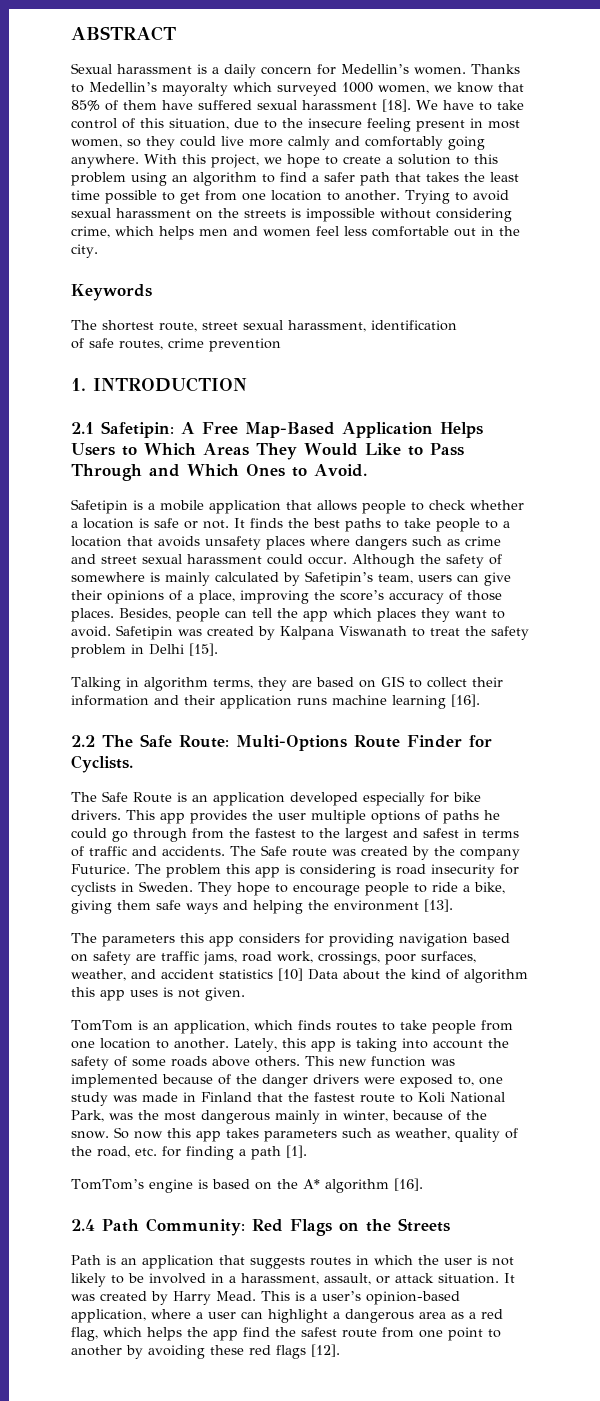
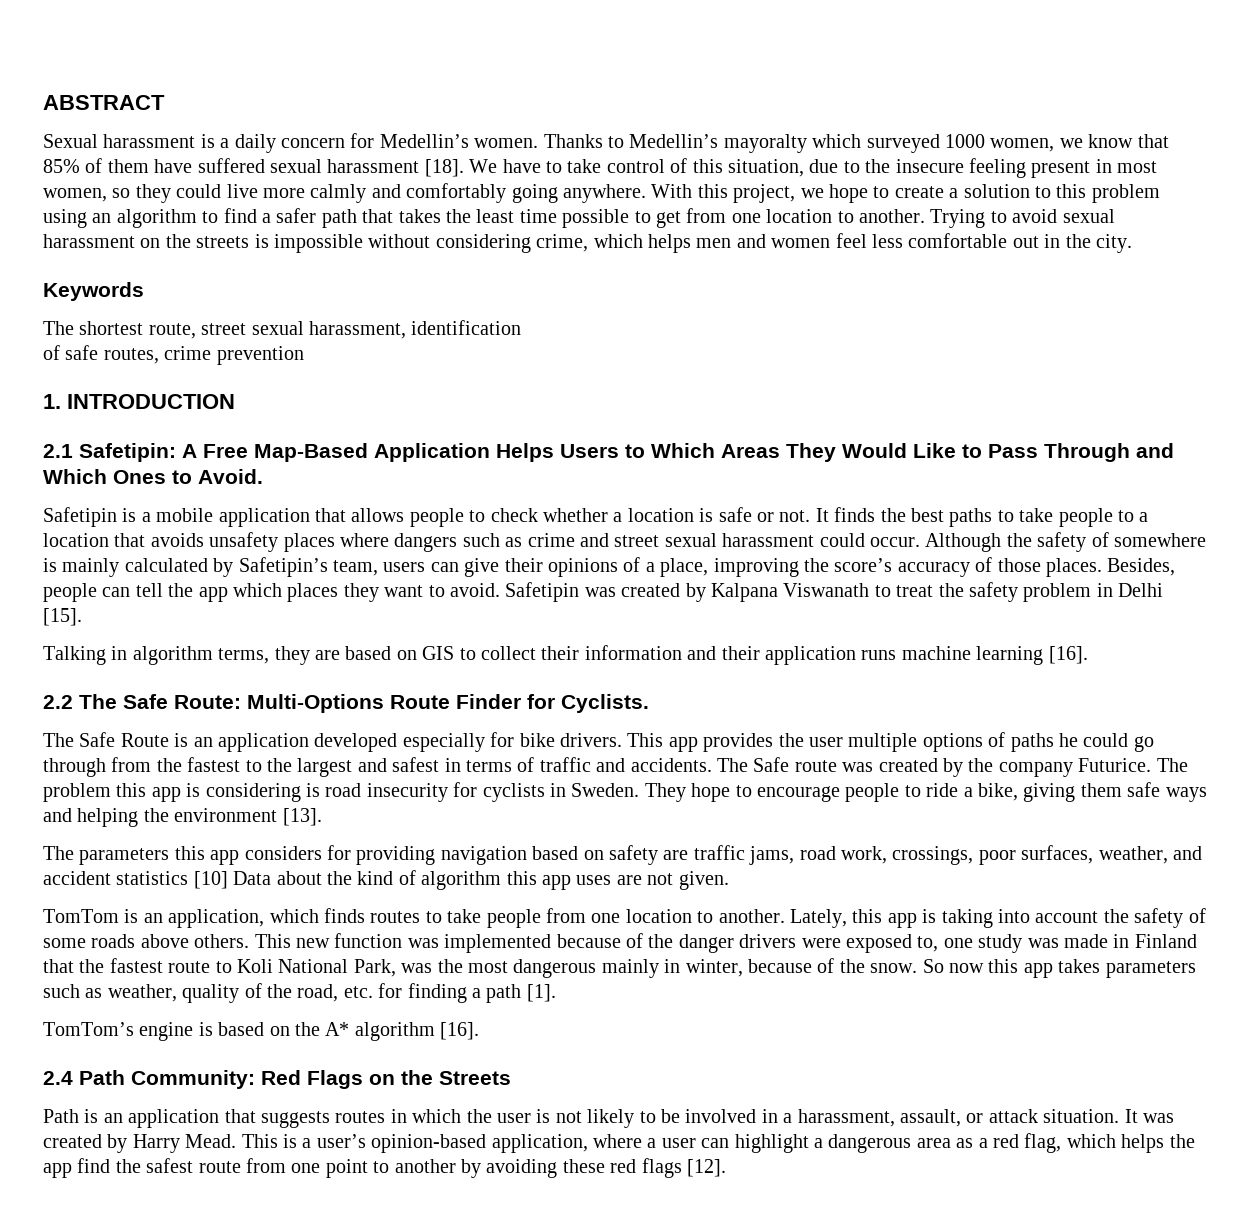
[163,987,173,997] is -> [616,875,642,885] are

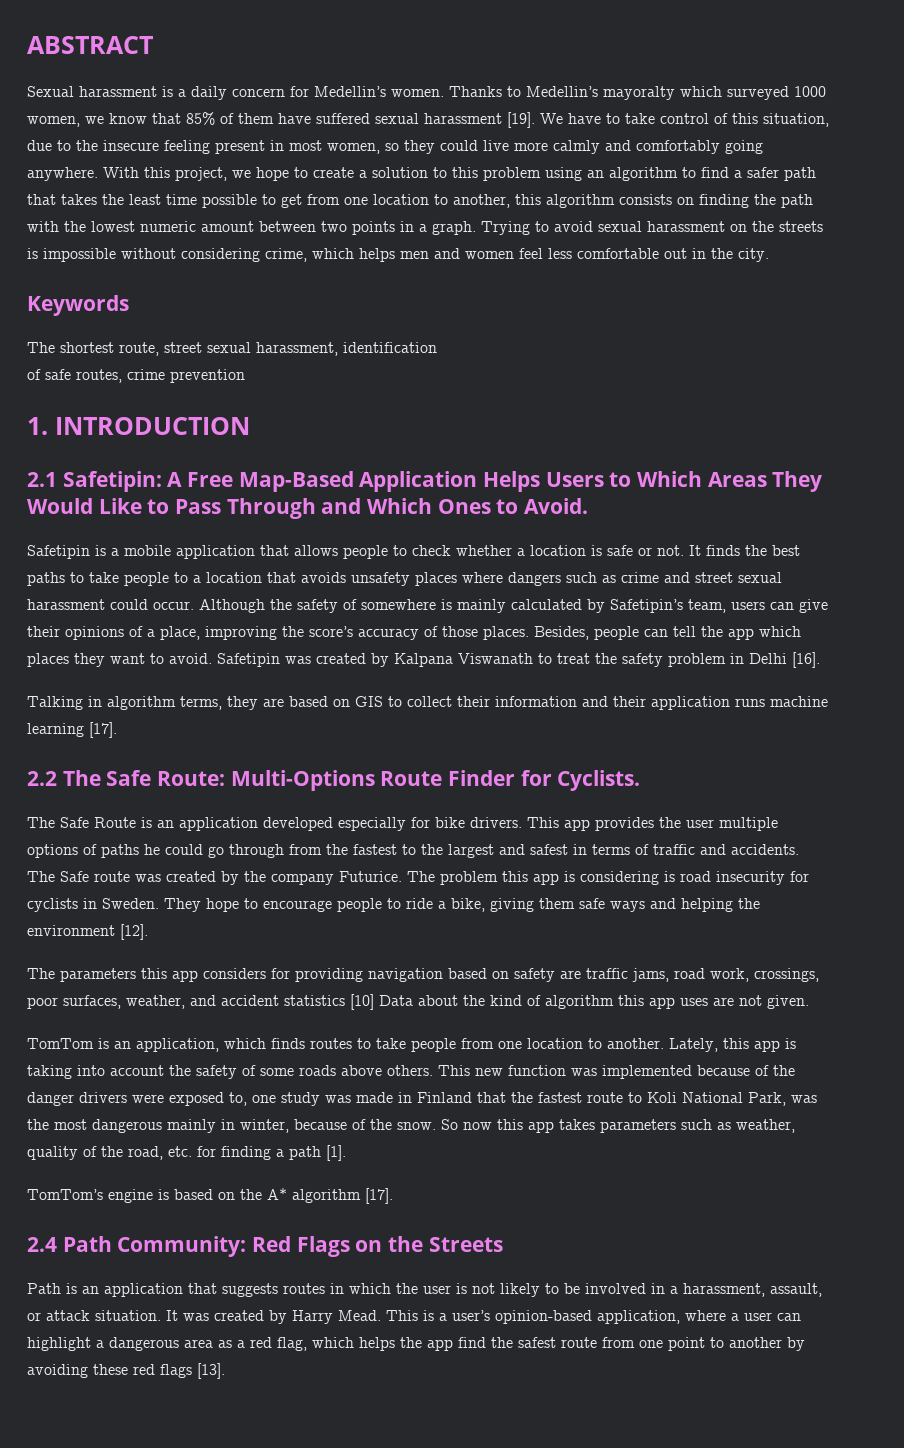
[424,159,464,177] [18]. -> [507,112,535,128] [19].
[858,209,925,223] another. -> [453,194,813,208] [27,221,476,235] another, this algorithm consists on finding the path with the lowest numeric amount between two points in a graph.
[43,608,82,626] [15]. -> [792,652,820,668] [16].
[1048,646,1088,664] [16]. -> [89,722,117,738] [17].
[282,808,322,826] [13]. -> [120,924,148,940] [12].
[440,1022,480,1040] [16]. -> [365,1188,393,1204] [17].
[686,1159,726,1177] [12]. -> [197,1363,225,1379] [13].

